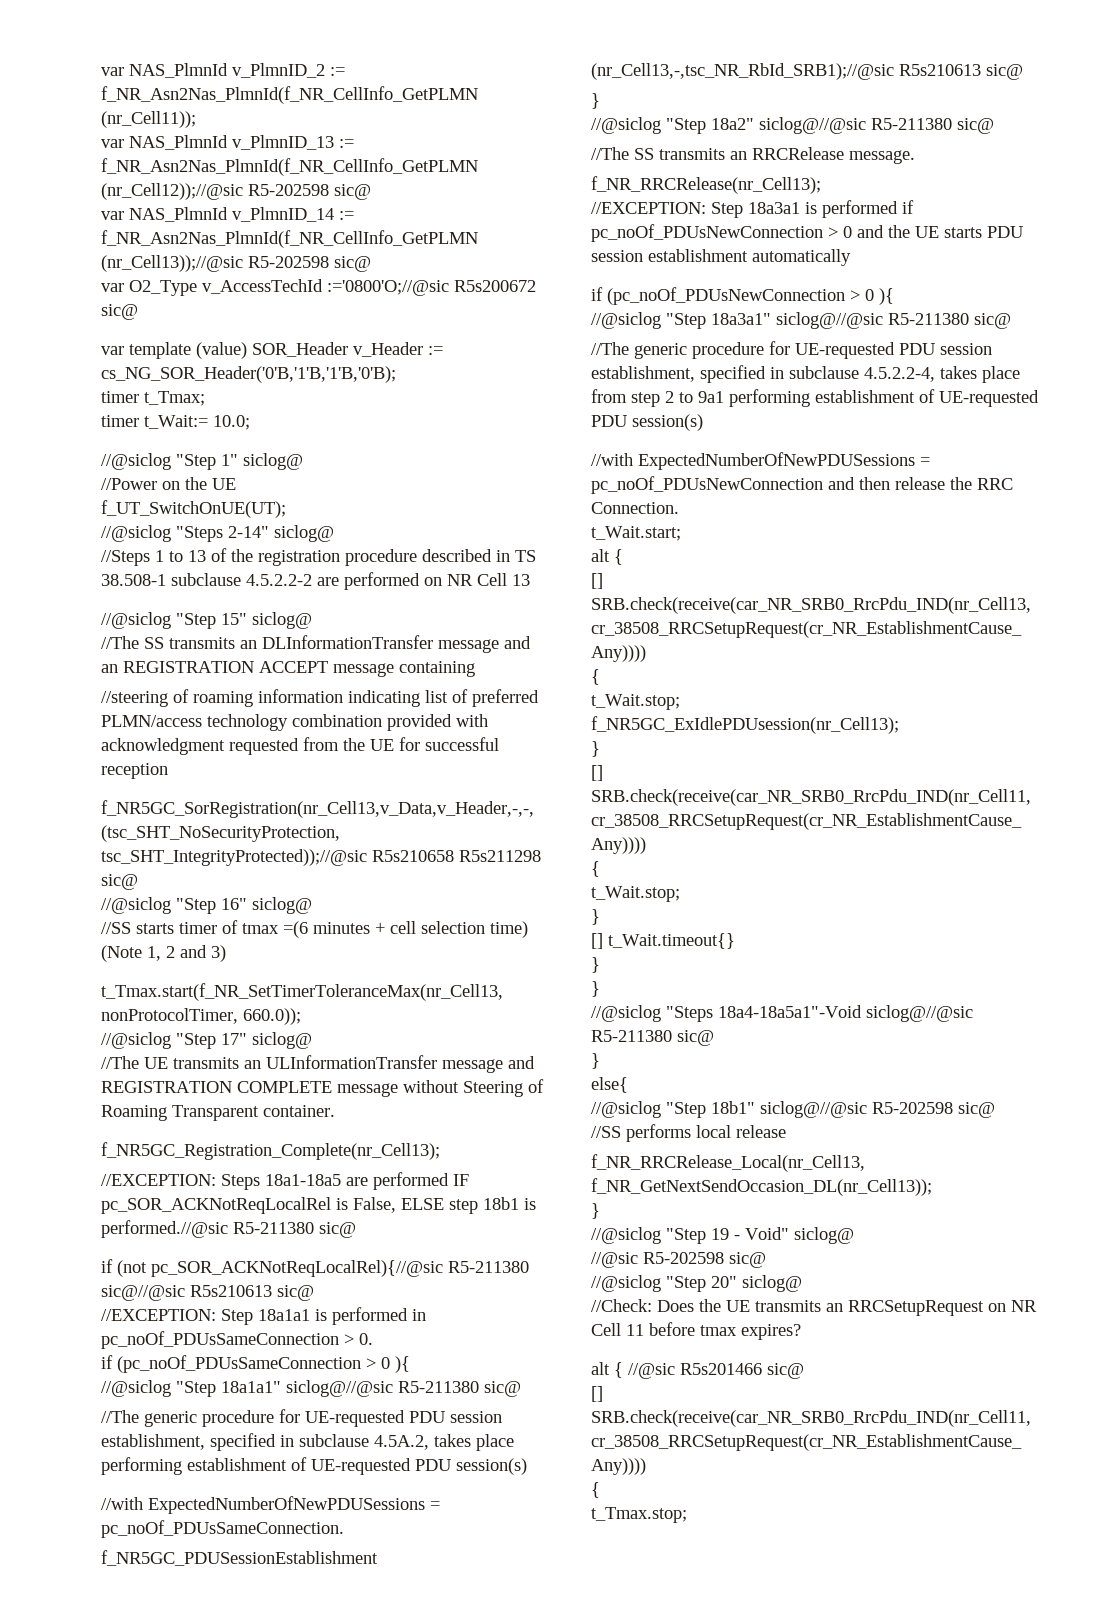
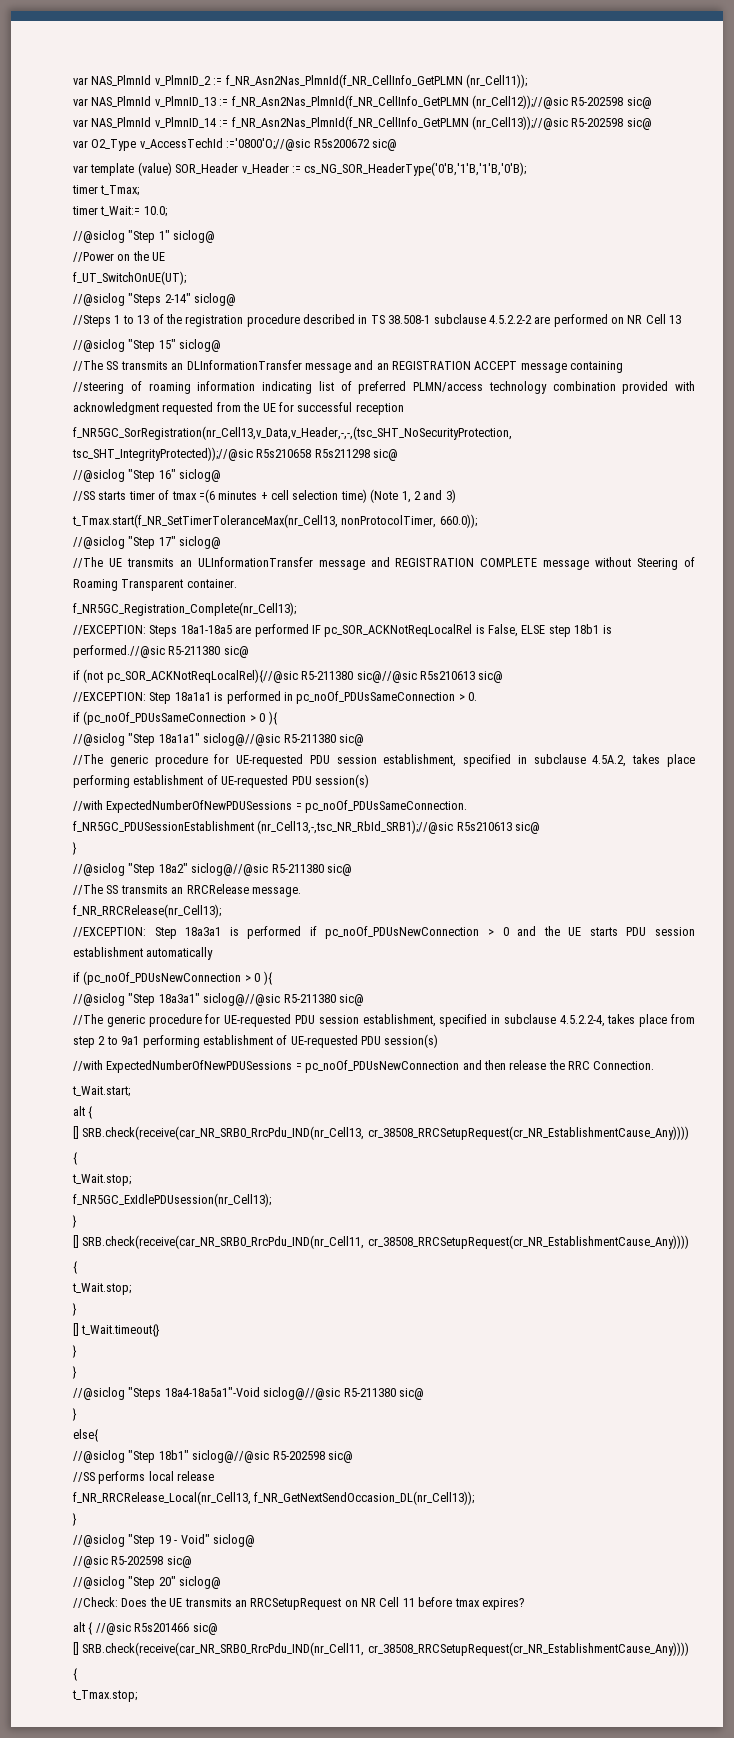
[101,366,396,383] cs_NG_SOR_Header('0'B,'1'B,'1'B,'0'B); -> [304,162,527,176] cs_NG_SOR_HeaderType('0'B,'1'B,'1'B,'0'B);

